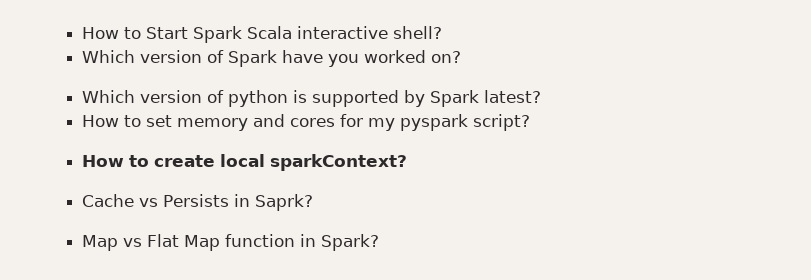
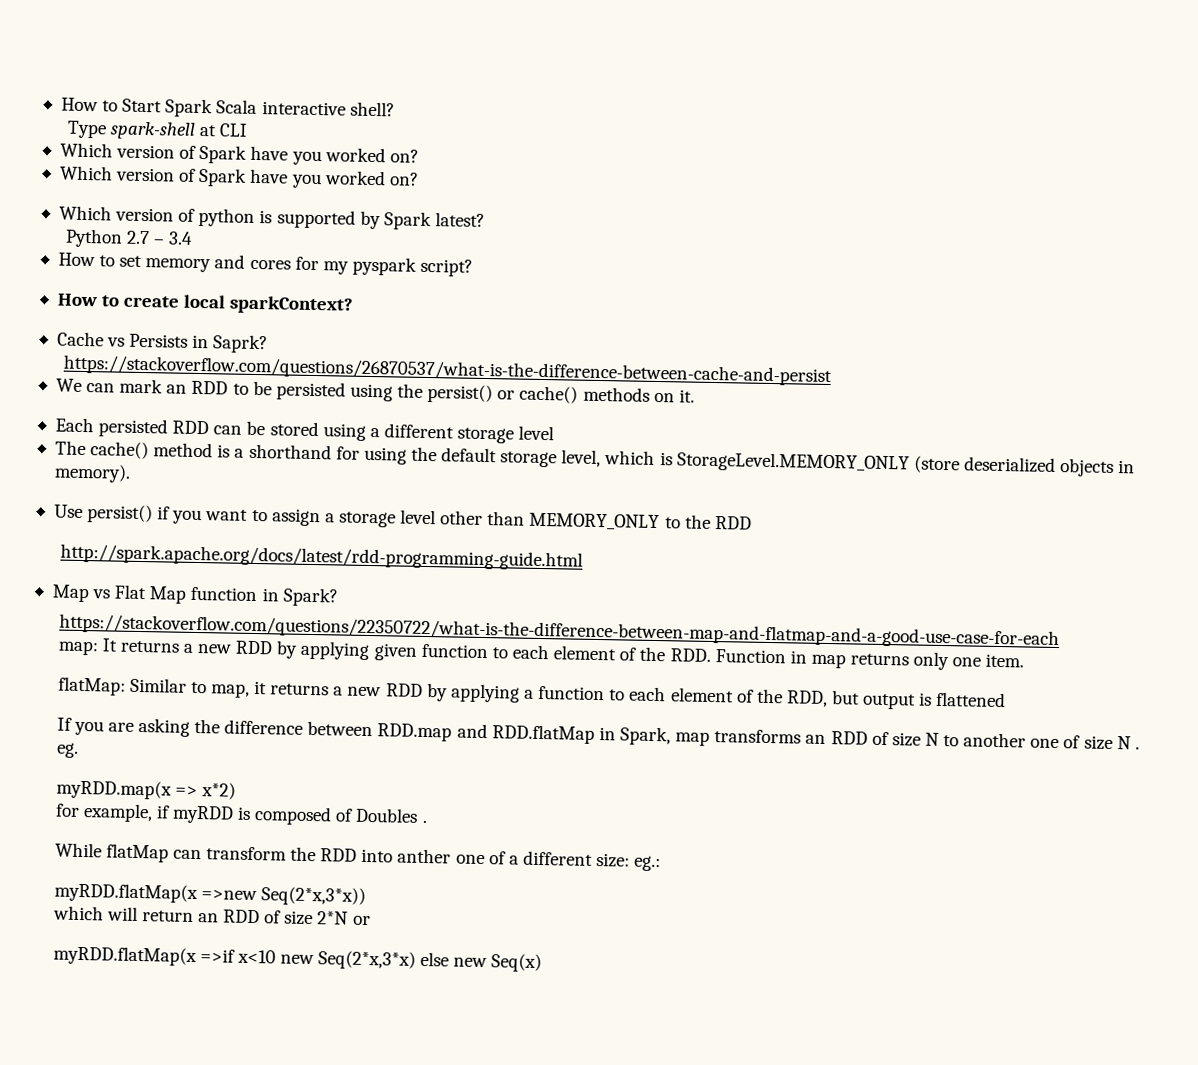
(443, 32) none -> [66,120,248,140] [59,142,419,166] // Type spark-shell at CLI // Which version of Spark have you worked on?
(542, 96) none -> [64,228,193,248] // Python 2.7 – 3.4
(314, 202) none -> [62,354,832,387] [55,378,695,404] [54,417,555,444] [54,440,1136,477] [53,463,131,483] [53,504,752,531] [59,543,583,571] // https://stackoverflow.com/questions/26870537/what-is-the-difference-between-cache-and-persist // We can mark an RDD to be persisted using the persist() or cache() methods on it. // Each persisted RDD can be stored using a different storage level // The cache() method is a shorthand for using the default storage level, which is StorageLevel.MEMORY_ONLY (store deserialized objects in memory). // Use persist() if you want to assign a storage level other than MEMORY_ONLY to the RDD // http://spark.apache.org/docs/latest/rdd-programming-guide.html
(380, 242) none -> [58,613,1060,650] [57,638,1025,671] [57,676,1007,710] [56,717,1140,750] [55,742,79,758] [55,779,236,800] [54,803,427,826] [54,842,662,872] [53,882,366,906] [52,905,371,926] [52,945,543,973] // https://stackoverflow.com/questions/22350722/what-is-the-difference-between-map-and-flatmap-and-a-good-use-case-for-each // map: It returns a new RDD by applying given function to each element of the RDD. Function in map returns only one item. // flatMap: Similar to map, it returns a new RDD by applying a function to each element of the RDD, but output is flattened // If you are asking the difference between RDD.map and RDD.flatMap in Spark, map transforms an RDD of size N to another one of size N . eg. // myRDD.map(x => x*2) // for example, if myRDD is composed of Doubles . // While flatMap can transform the RDD into anther one of a different size: eg.: // myRDD.flatMap(x =>new Seq(2*x,3*x)) // which will return an RDD of size 2*N or // myRDD.flatMap(x =>if x<10 new Seq(2*x,3*x) else new Seq(x)

